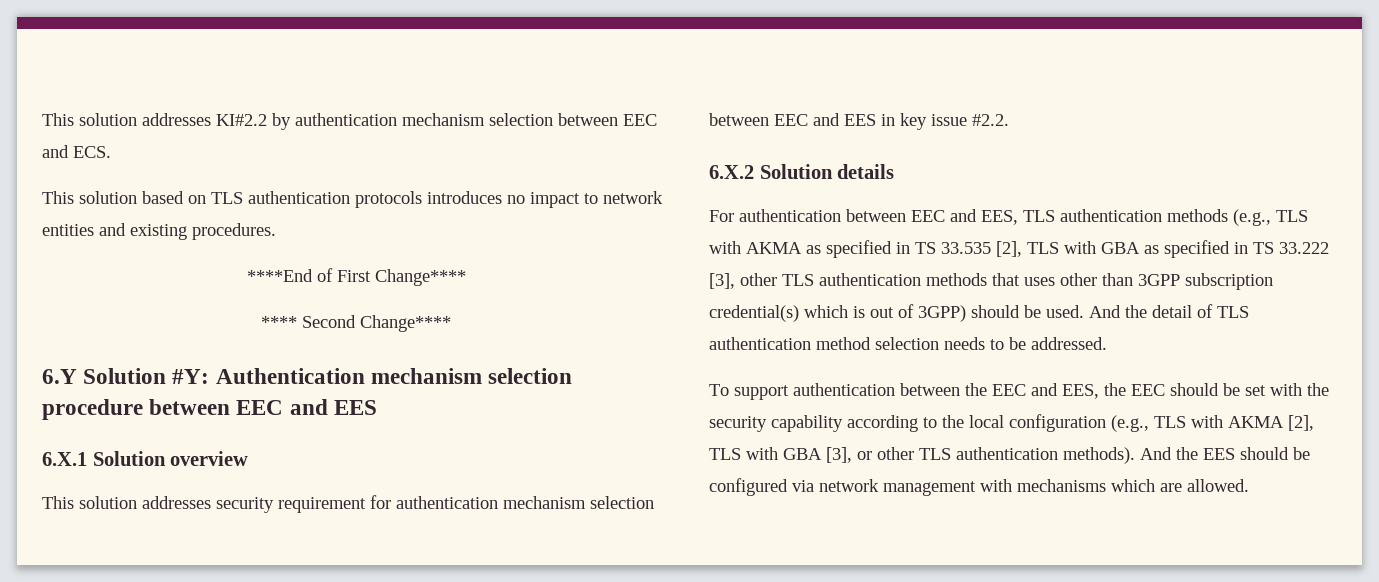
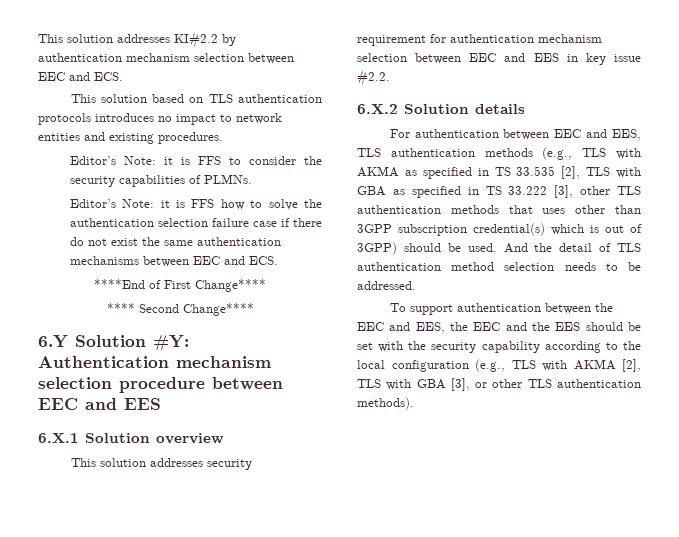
(276, 231) none -> [69,156,323,165] [69,174,252,187] [69,199,323,210] [69,218,322,227] [69,237,281,246] [69,256,278,267] // Editor’s Note: it is FFS to consider the security capabilities of PLMNs. // Editor’s Note: it is FFS how to solve the authentication selection failure case if there do not exist the same authentication mechanisms between EEC and ECS.
(1165, 390) none -> [505,322,581,331] and the EES
[1140,447,1310,460] [709,478,1249,496] And the EES should be configured via network management with mechanisms which are allowed. -> (414, 403) none

